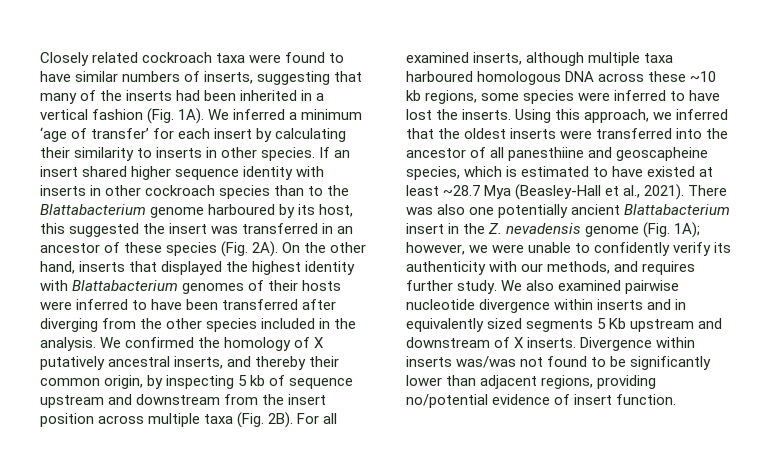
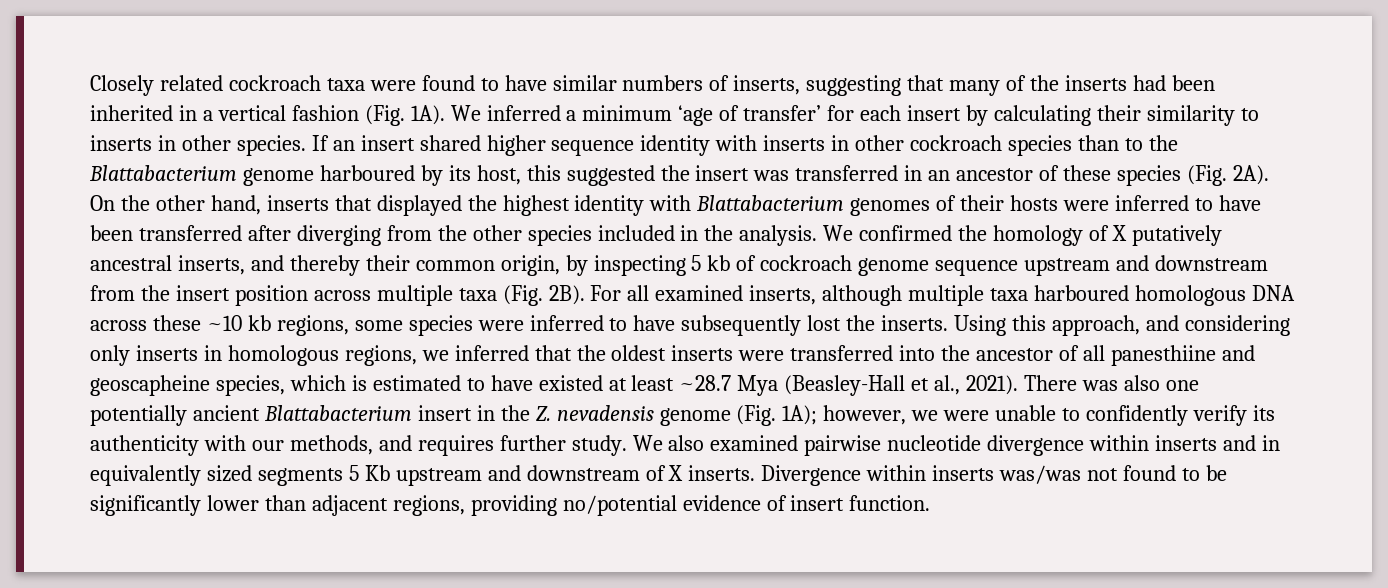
(286, 380) none -> [760,255,930,276] cockroach genome
(721, 95) none -> [681,315,802,336] subsequently
(650, 116) none -> [1145,315,1290,336] [90,345,417,366] and considering only inserts in homologous regions,

